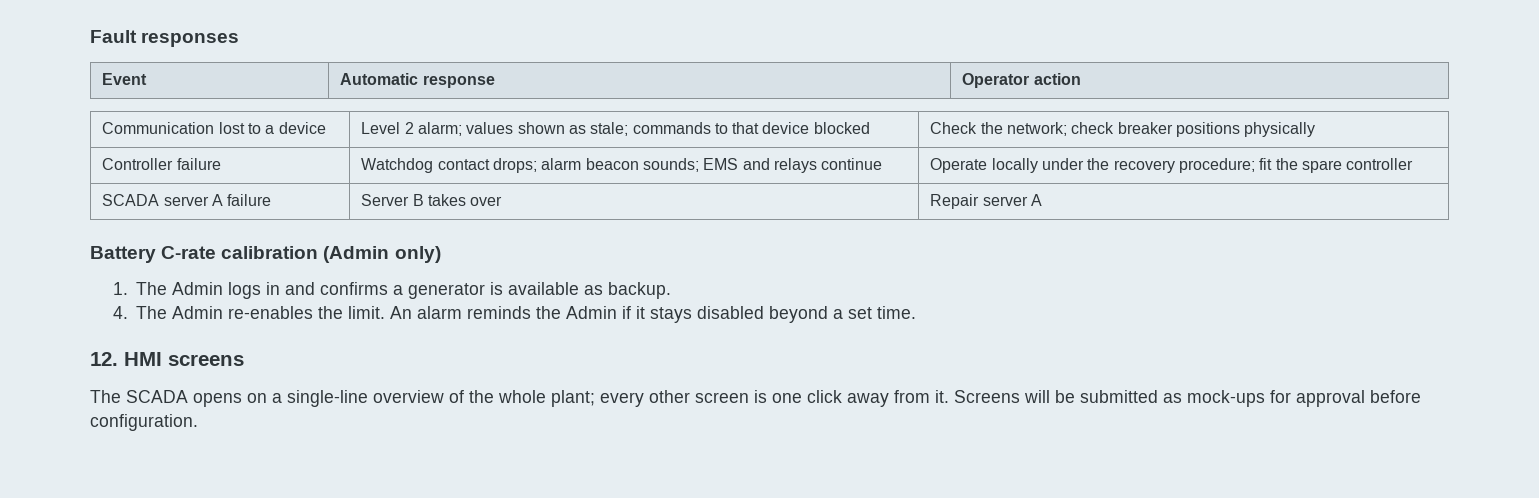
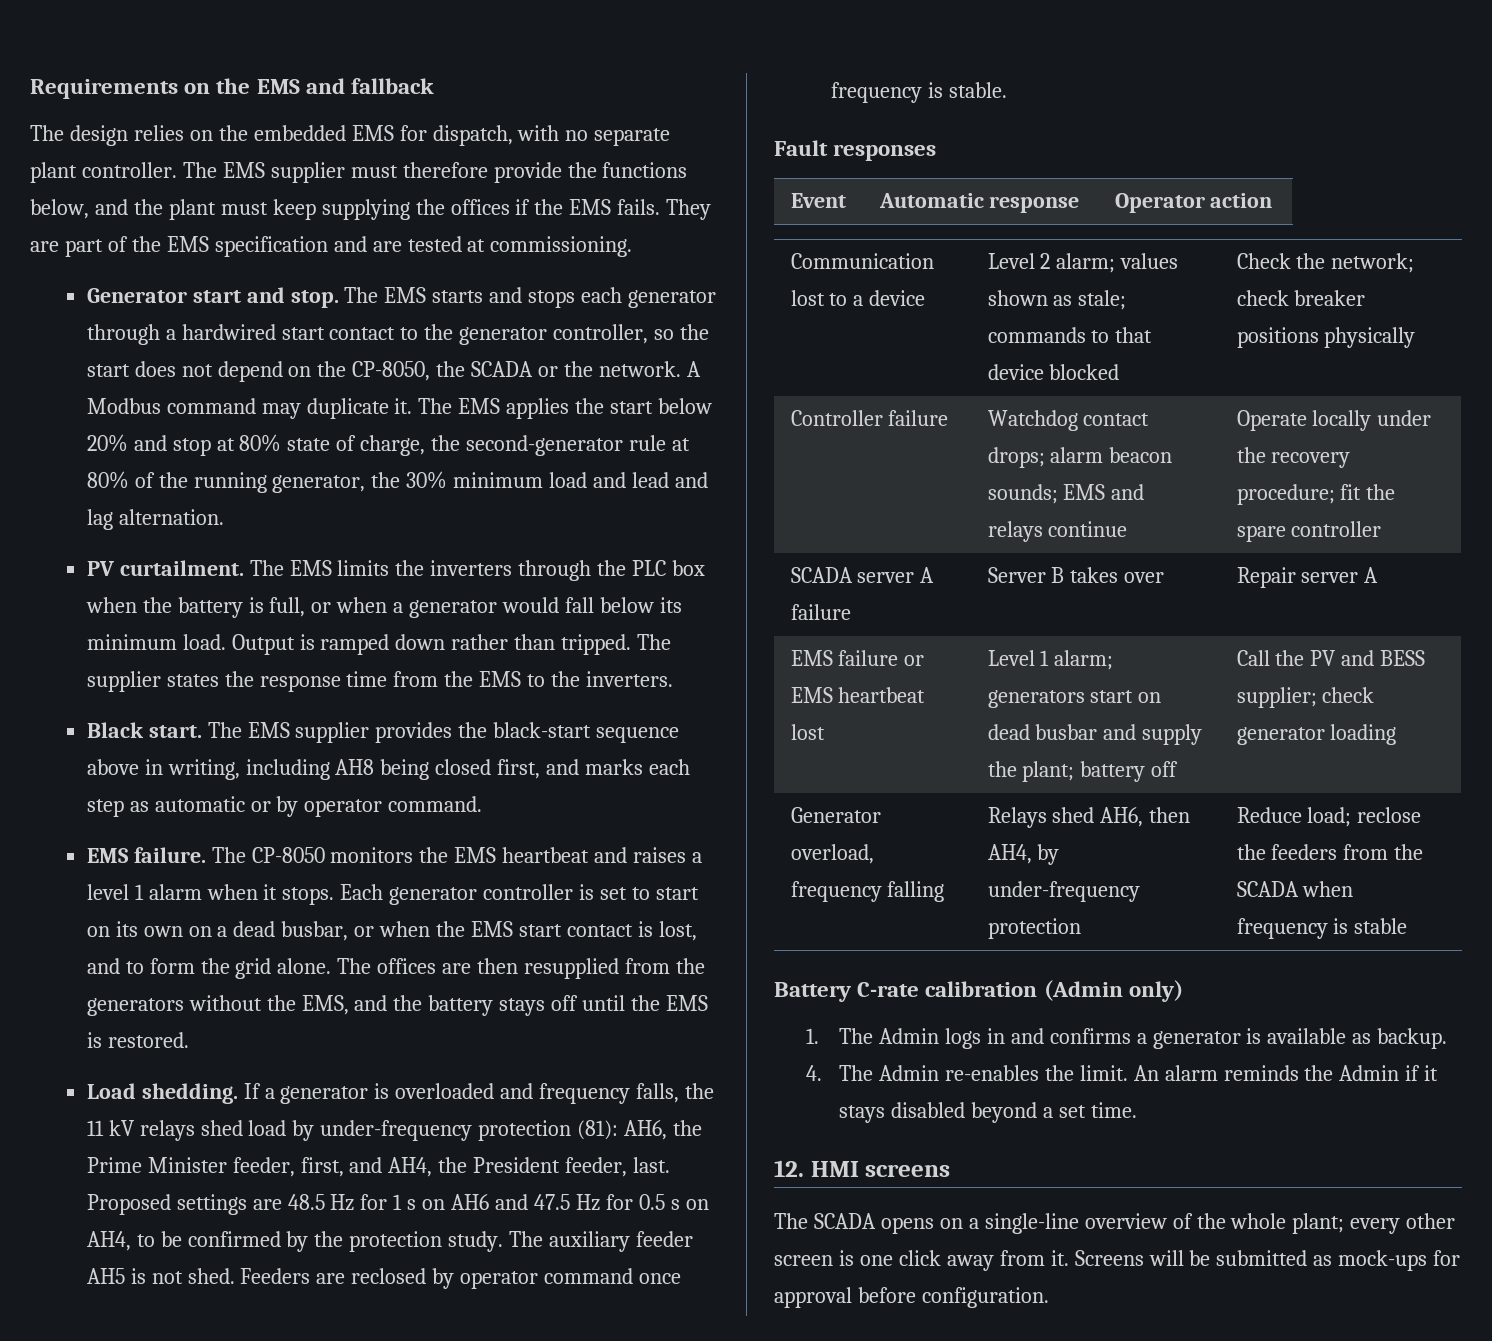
(90, 36) none -> [30,78,435,99] [30,125,671,146] [30,162,688,183] [30,199,712,220] [30,236,633,257] [86,287,717,308] [86,324,710,345] [86,361,701,382] [86,398,713,419] [86,434,691,456] [86,471,709,493] [86,509,224,530] [86,560,706,581] [85,597,682,618] [86,634,672,655] [86,671,674,692] [86,722,680,743] [86,759,691,780] [86,796,483,817] [86,847,703,863] [86,884,699,905] [86,921,697,941] [86,958,705,979] [86,995,709,1016] [86,1032,189,1048] [86,1083,715,1104] [86,1120,703,1141] [86,1157,671,1177] [86,1194,709,1215] [86,1231,694,1252] [86,1268,682,1289] [830,82,1007,103] Requirements on the EMS and fallback // The design relies on the embedded EMS for dispatch, with no separate plant controller. The EMS supplier must therefore provide the functions below, and the plant must keep supplying the offices if the EMS fails. They are part of the EMS specification and are tested at commissioning. // Generator start and stop. The EMS starts and stops each generator through a hardwired start contact to the generator controller, so the start does not depend on the CP-8050, the SCADA or the network. A Modbus command may duplicate it. The EMS applies the start below 20% and stop at 80% state of charge, the second-generator rule at 80% of the running generator, the 30% minimum load and lead and lag alternation. // PV curtailment. The EMS limits the inverters through the PLC box when the battery is full, or when a generator would fall below its minimum load. Output is ramped down rather than tripped. The supplier states the response time from the EMS to the inverters. // Black start. The EMS supplier provides the black-start sequence above in writing, including AH8 being closed first, and marks each step as automatic or by operator command. // EMS failure. The CP-8050 monitors the EMS heartbeat and raises a level 1 alarm when it stops. Each generator controller is set to start on its own on a dead busbar, or when the EMS start contact is lost, and to form the grid alone. The offices are then resupplied from the generators without the EMS, and the battery stays off until the EMS is restored. // Load shedding. If a generator is overloaded and frequency falls, the 11 kV relays shed load by under-frequency protection (81): AH6, the Prime Minister feeder, first, and AH4, the President feeder, last. Proposed settings are 48.5 Hz for 1 s on AH6 and 47.5 Hz for 0.5 s on AH4, to be confirmed by the protection study. The auxiliary feeder AH5 is not shed. Feeders are reclosed by operator command once frequency is stable. //
(1042, 200) none -> [790,650,925,666] [790,687,926,703] [790,724,825,740] [987,650,1114,670] [987,690,1162,708] [987,724,1203,745] [987,761,1179,782] [1236,650,1426,666] [1236,687,1375,708] [1236,724,1397,745] [790,807,881,823] [790,844,874,864] [790,881,945,902] [987,807,1191,828] [987,844,1060,865] [987,881,1140,902] [987,918,1081,939] [1236,807,1422,827] [1236,844,1424,860] [1236,881,1354,897] [1236,918,1408,939] // EMS failure or EMS heartbeat lost | Level 1 alarm; generators start on dead busbar and supply the plant; battery off | Call the PV and BESS supplier; check generator loading // Generator overload, frequency falling | Relays shed AH6, then AH4, by under-frequency protection | Reduce load; reclose the feeders from the SCADA when frequency is stable

